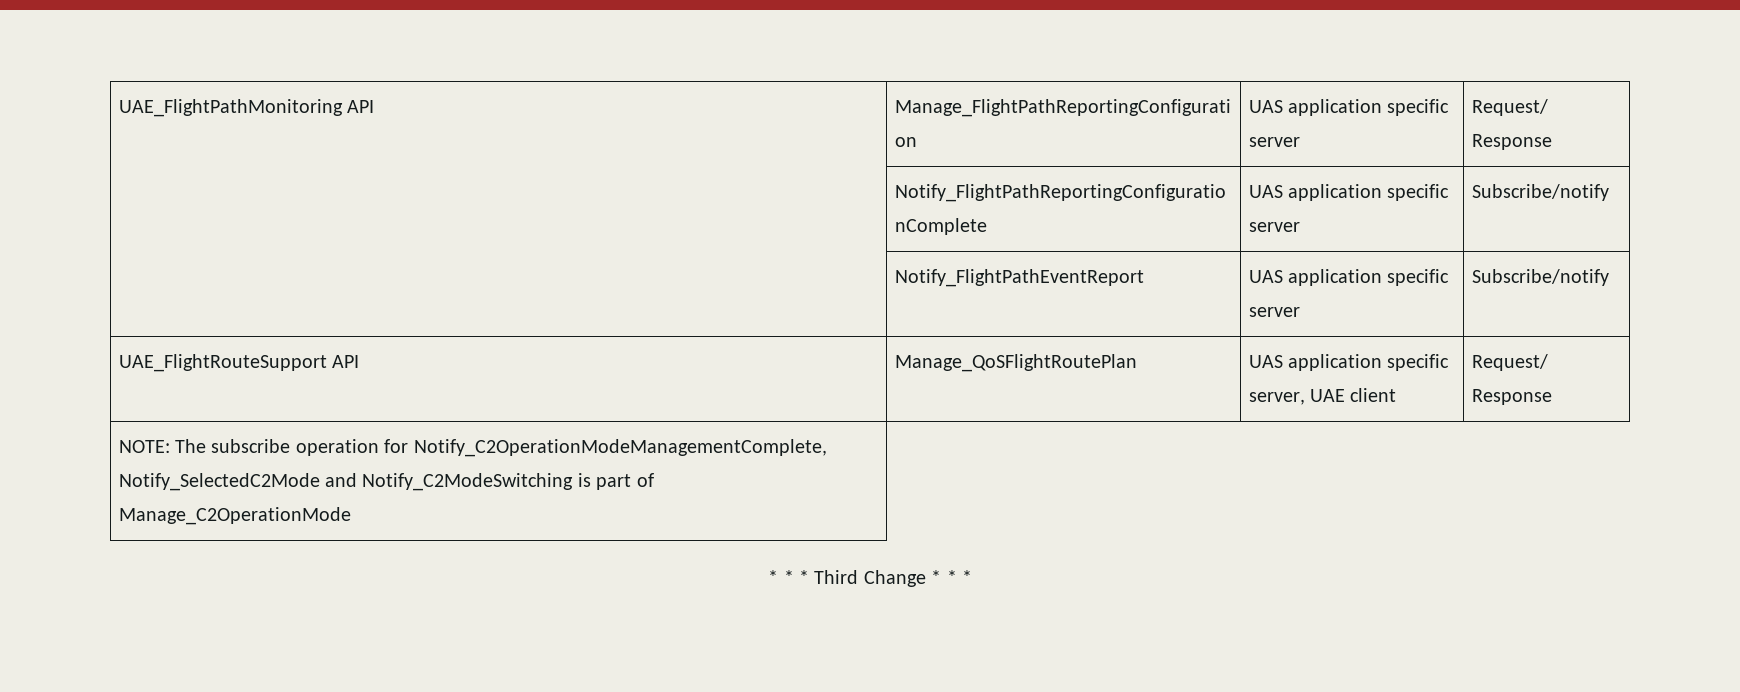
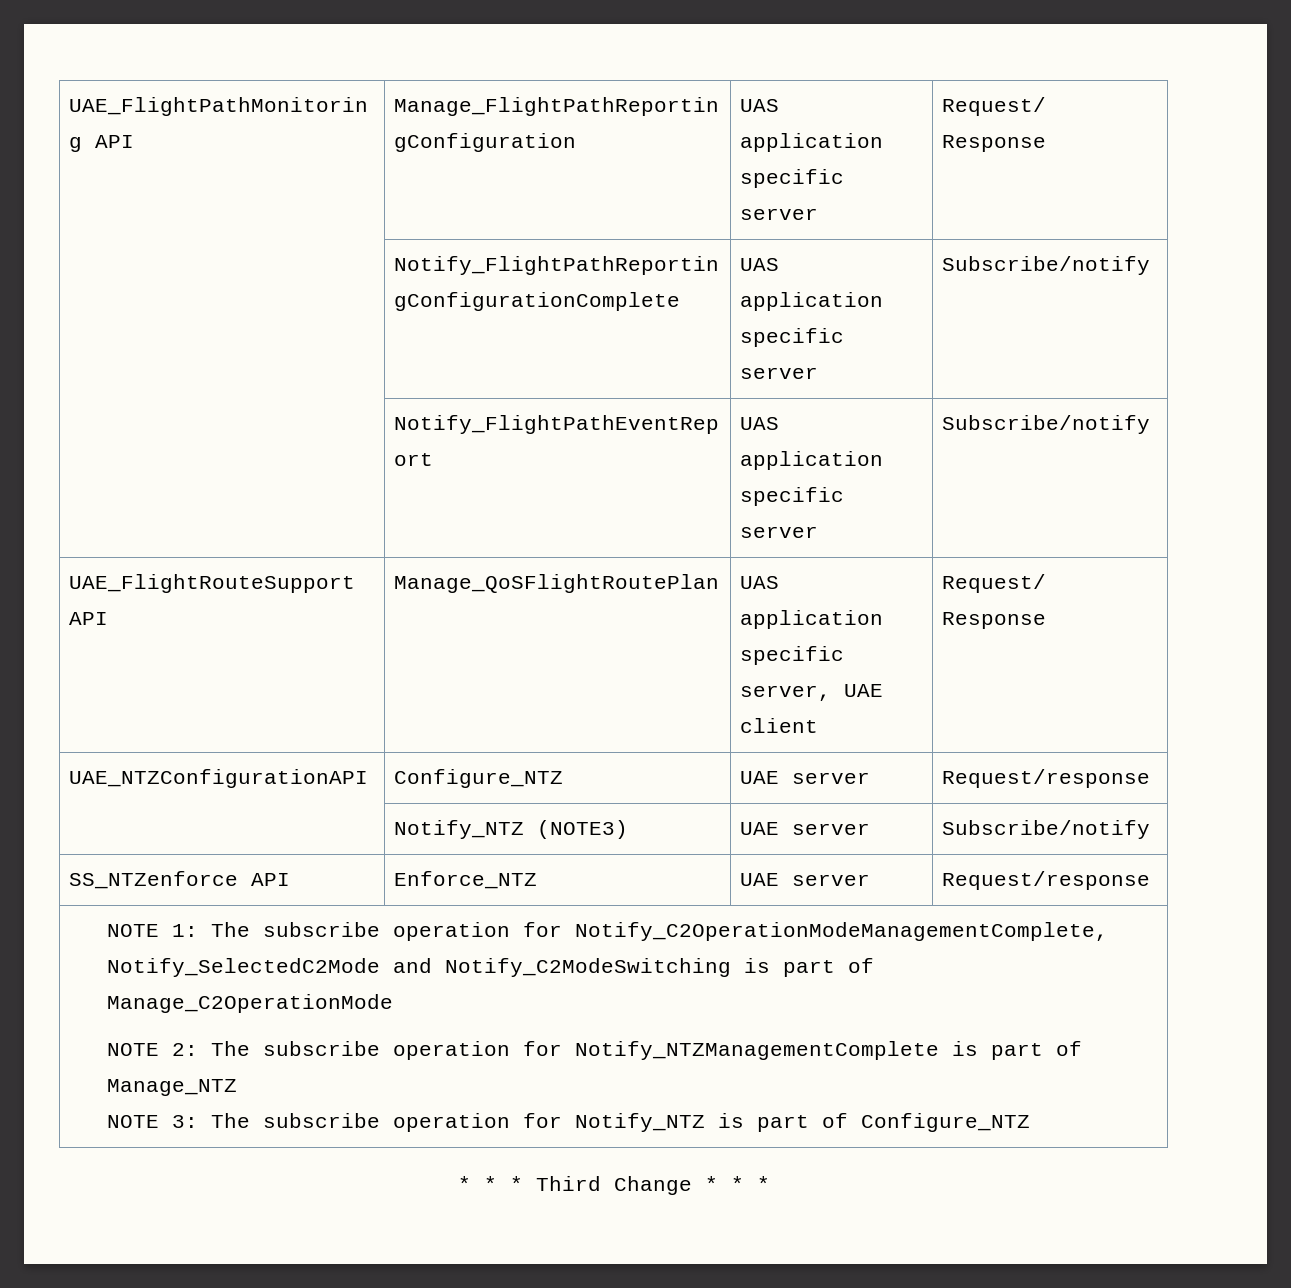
[118,440,170,453] NOTE: -> [68,769,368,788] [393,769,563,788] [739,771,870,784] [941,769,1150,788] [393,820,628,839] [739,822,870,835] [941,820,1150,839] [68,871,290,889] [393,871,537,889] [739,873,870,886] [941,871,1150,890] [106,924,198,937] UAE_NTZConfigurationAPI | Configure_NTZ | UAE server | Request/response // | Notify_NTZ (NOTE3) | UAE server | Subscribe/notify // SS_NTZenforce API | Enforce_NTZ | UAE server | Request/response // NOTE 1:
(351, 516) none -> [106,1041,1082,1060] [106,1079,237,1096] [106,1113,1030,1132] // NOTE 2: The subscribe operation for Notify_NTZManagementComplete is part of Manage_NTZ // NOTE 3: The subscribe operation for Notify_NTZ is part of Configure_NTZ

